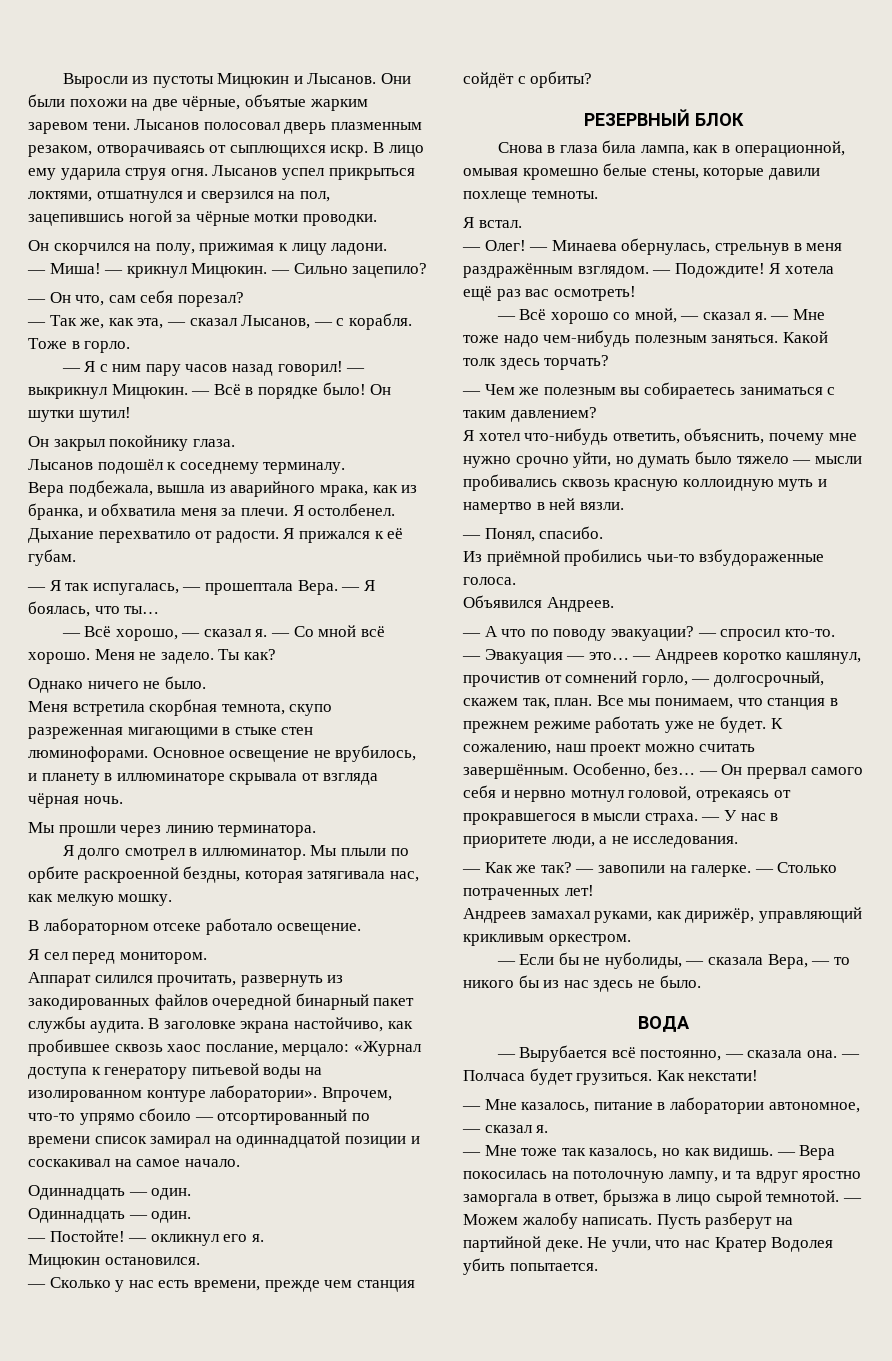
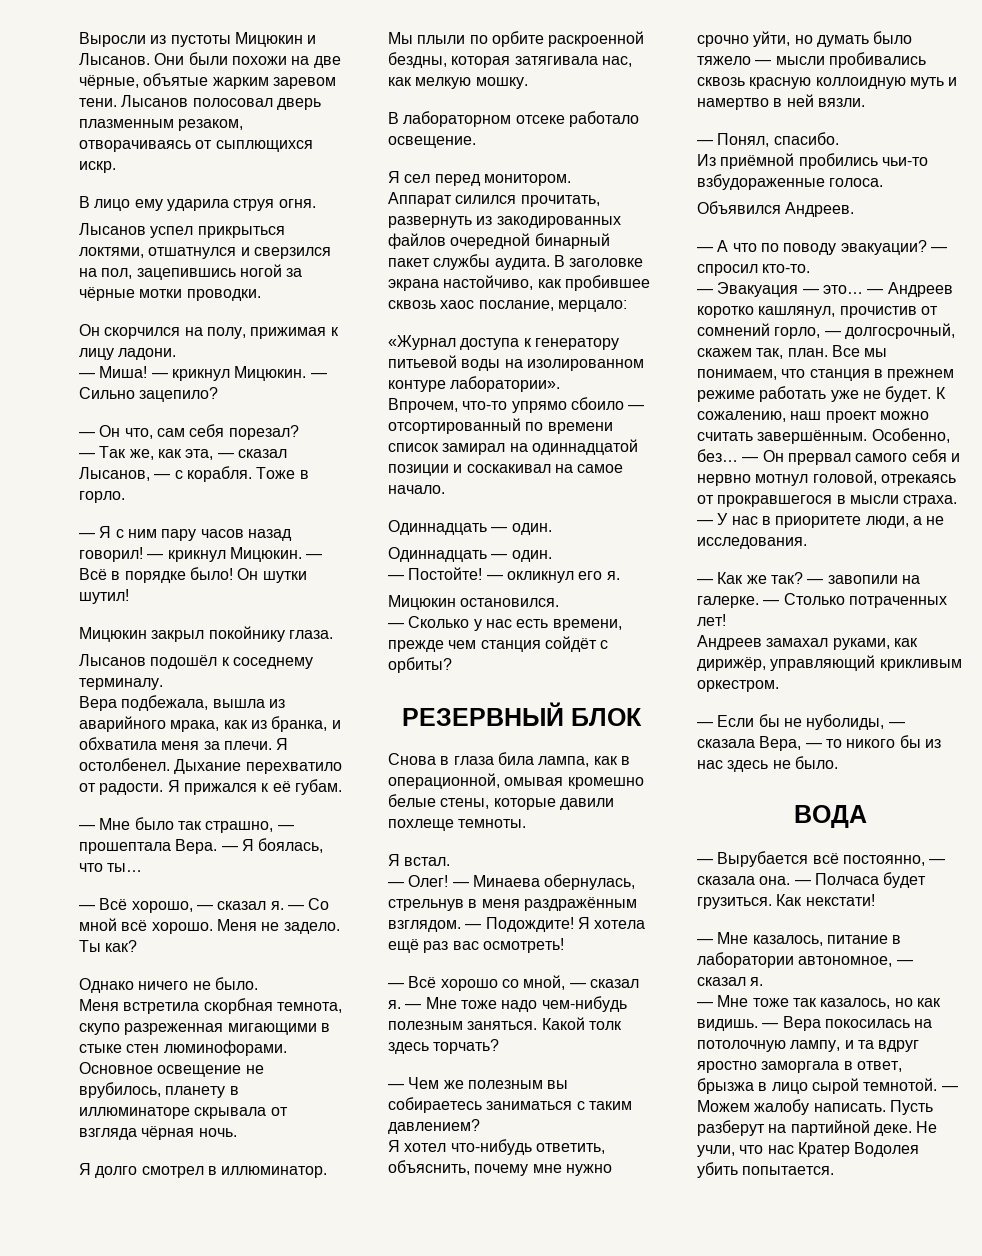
(369, 151) none -> (116, 167) //
(208, 172) none -> (316, 203) //
[28,387,108,399] выкрикнул -> [167,550,226,562] крикнул
[28,436,49,447] Он -> [79,627,147,642] Мицюкин
[49,580,179,595] Я так испугалась, -> [99,817,274,833] Мне было так страшно,
[28,773,37,781] и -> (161, 1090) none
[28,822,317,837] // Мы прошли через линию терминатора. -> (237, 1132) none
(350, 1050) none -> (627, 306) //
(318, 1093) none -> (561, 384) //

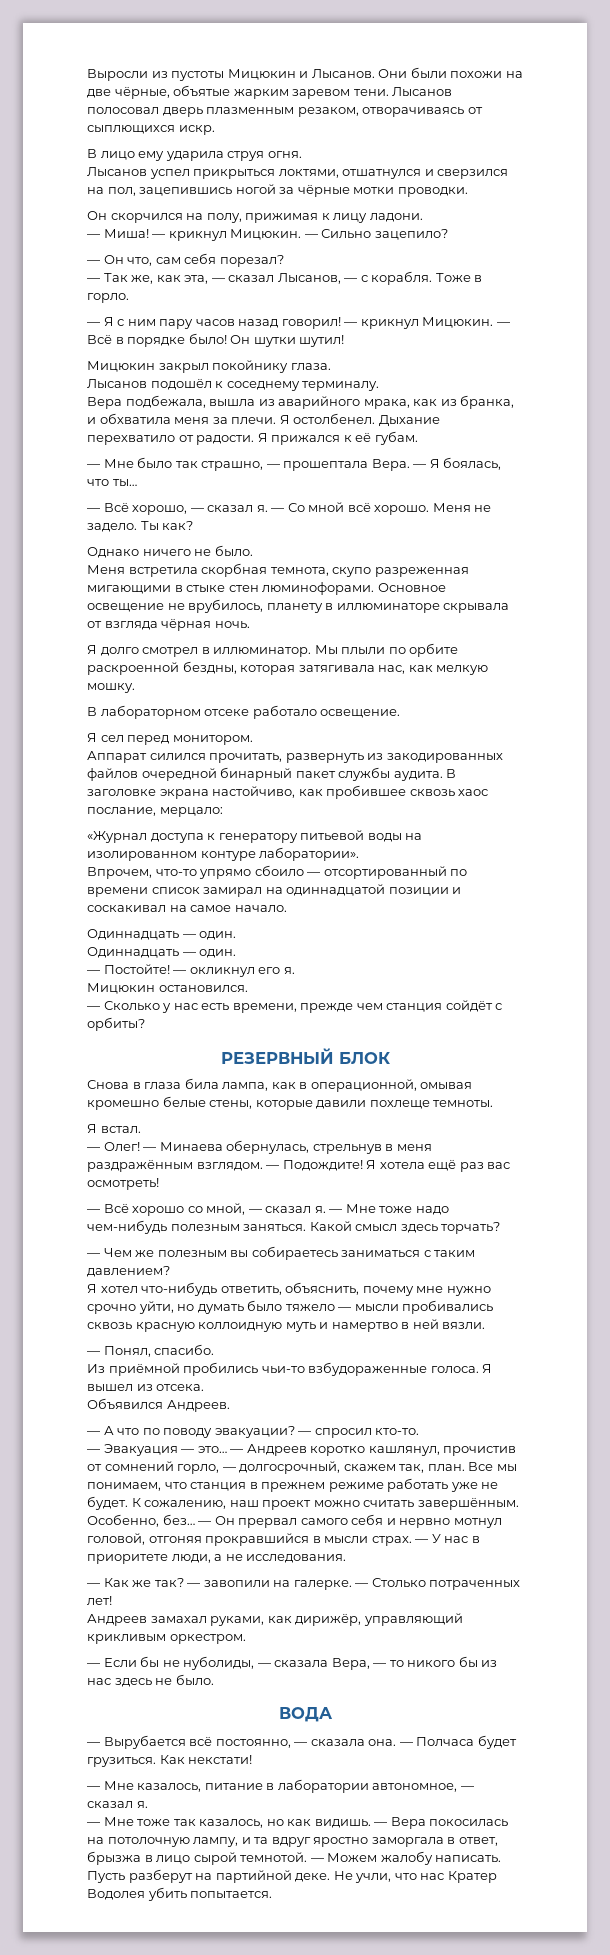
[588,1021,622,1030] толк -> [355,1224,398,1232] смысл
(884, 182) none -> [482,1364,493,1373] [87,1384,205,1392] Я вышел из отсека.
[880,474,956,486] [697,495,833,507] отрекаясь от прокравшегося -> [148,1533,310,1546] отгоняя прокравшийся
[903,495,958,507] страха. -> [371,1536,412,1546] страх.

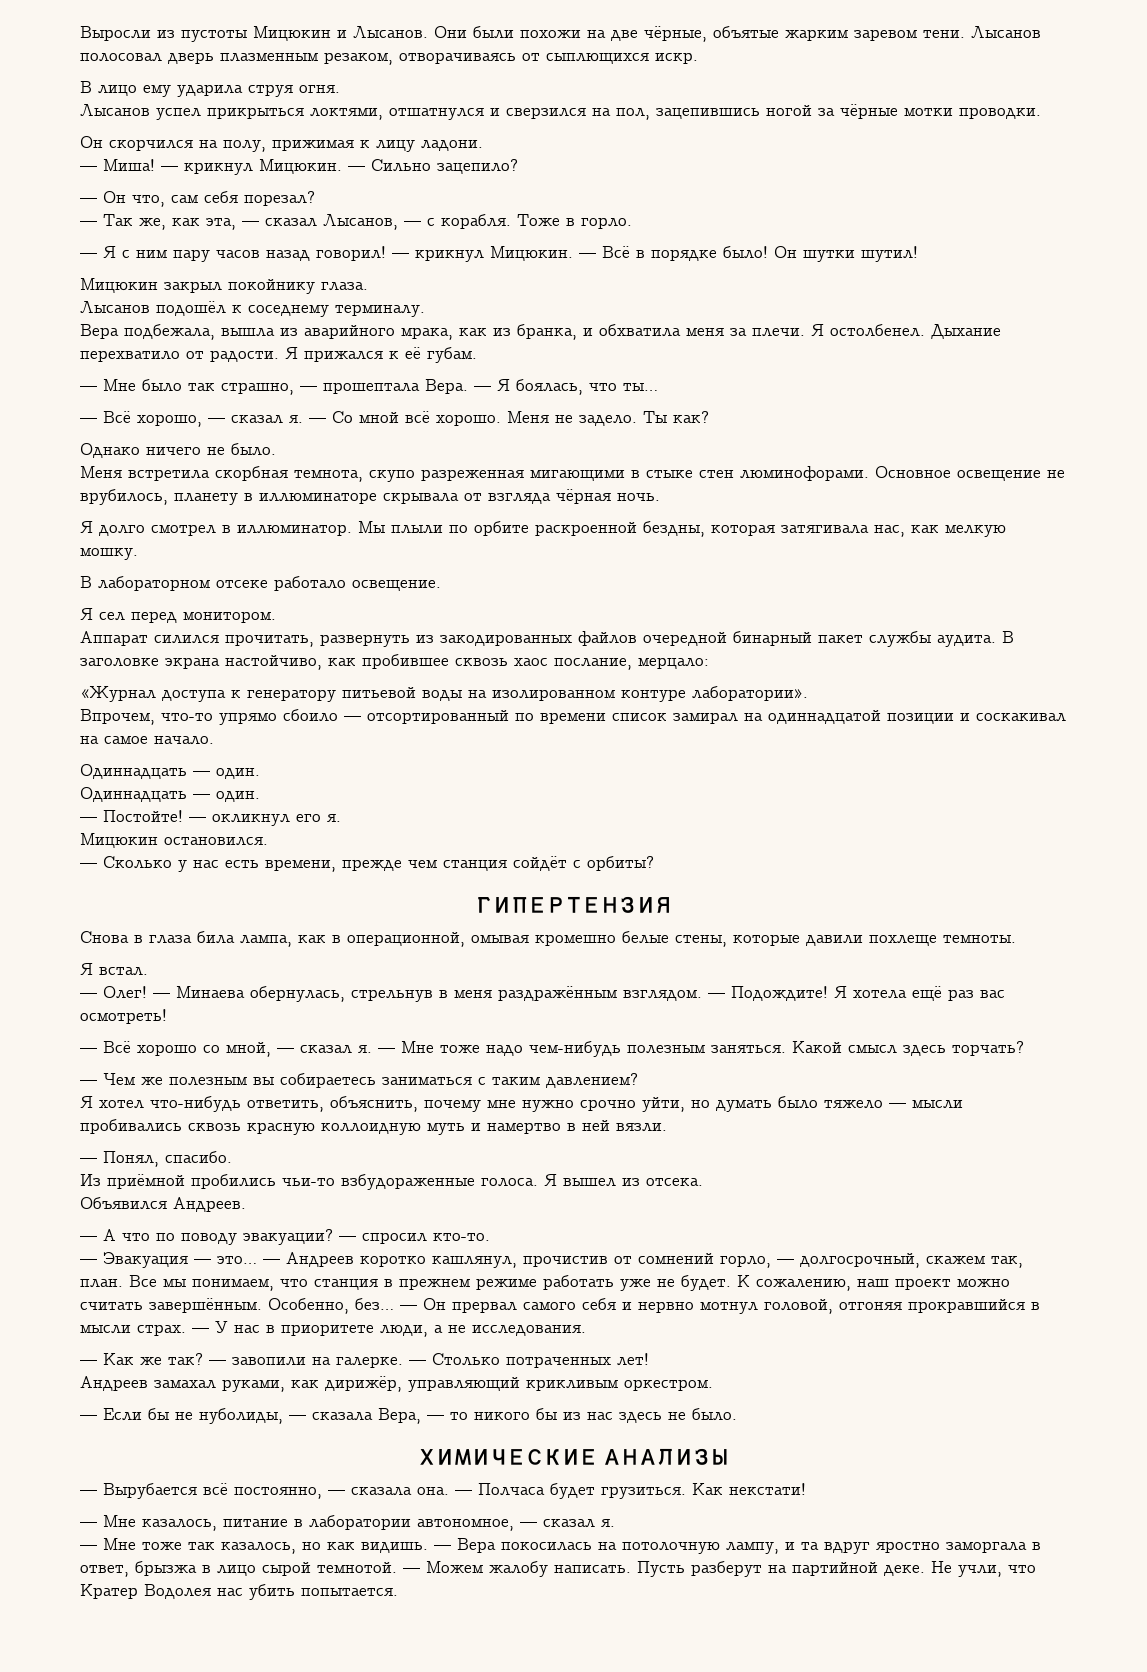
[220,1048,390,1064] РЕЗЕРВНЫЙ БЛОК -> [474,896,673,913] ГИПЕРТЕНЗИЯ
[278,1707,333,1722] ВОДА -> [417,1448,730,1465] ХИМИЧЕСКИЕ АНАЛИЗЫ
[420,1873,445,1880] нас -> (1036, 1569) none
(145, 1894) none -> [217,1588,243,1596] нас

